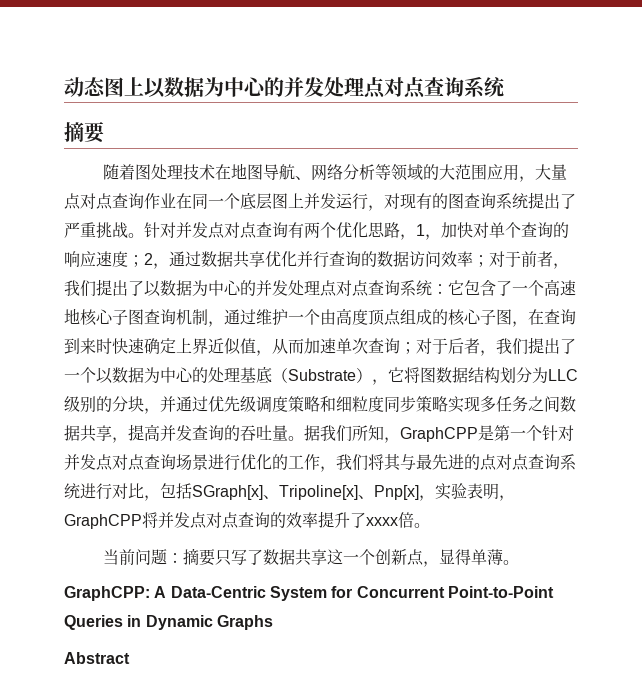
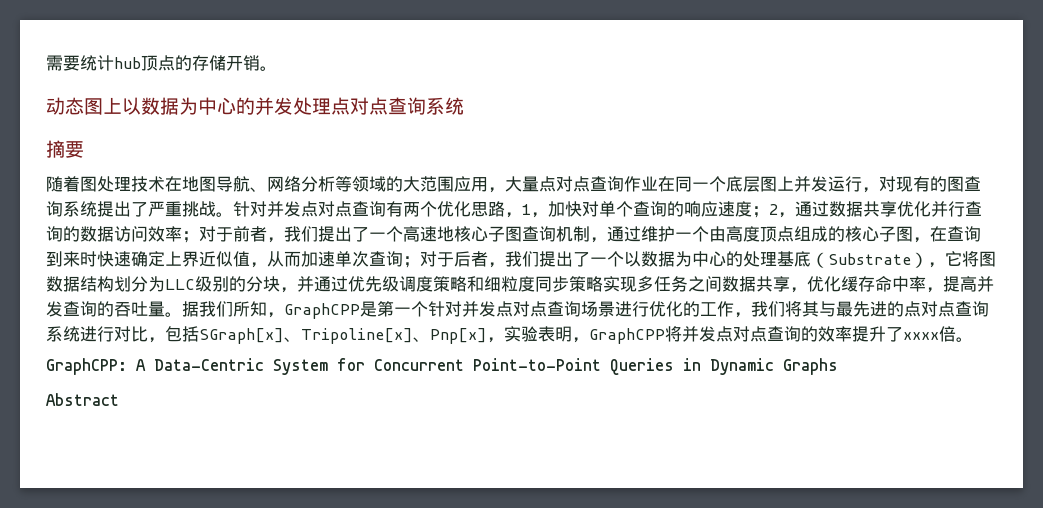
(64, 87) none -> [46,55,277,71] 需要统计hub顶点的存储开销。 //
[144,280,512,297] 以数据为中心的并发处理点对点查询系统：它包含了 -> (369, 234) none
(128, 440) none -> [807,276,943,293] 优化缓存命中率，
[103,548,520,567] // 当前问题：摘要只写了数据共享这一个创新点，显得单薄。 -> (973, 339) none

